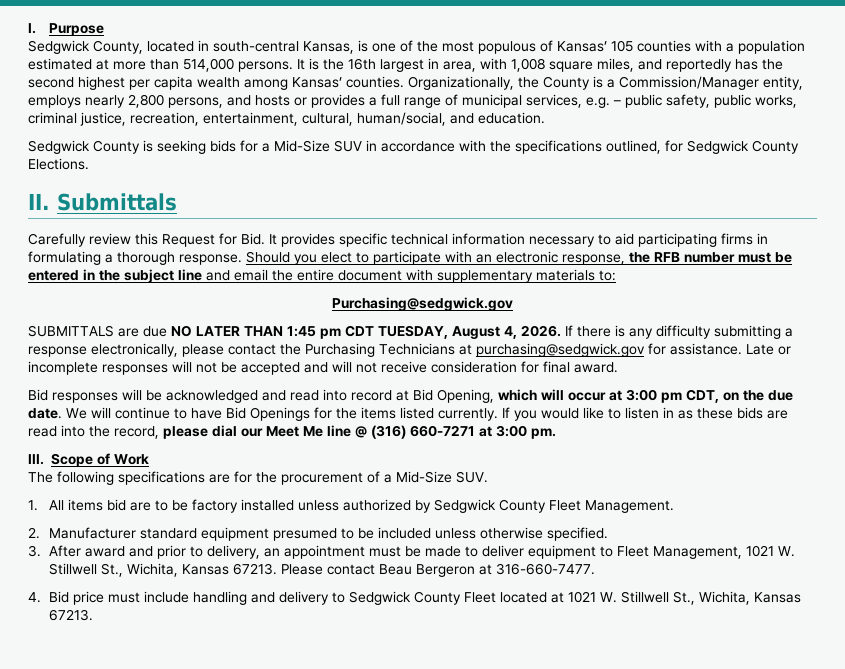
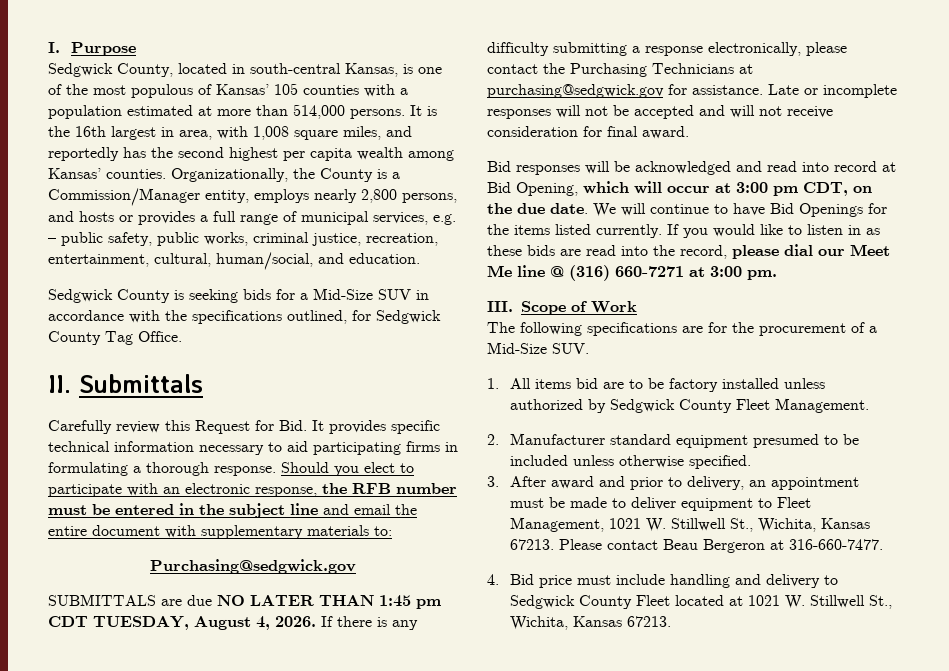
[28,158,89,170] Elections. -> [105,331,182,345] Tag Office.

